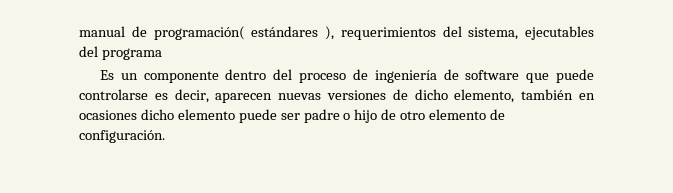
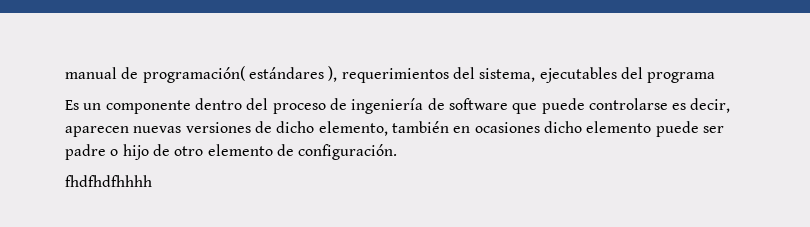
(165, 136) none -> [65,175,152,187] // fhdfhdfhhhh

